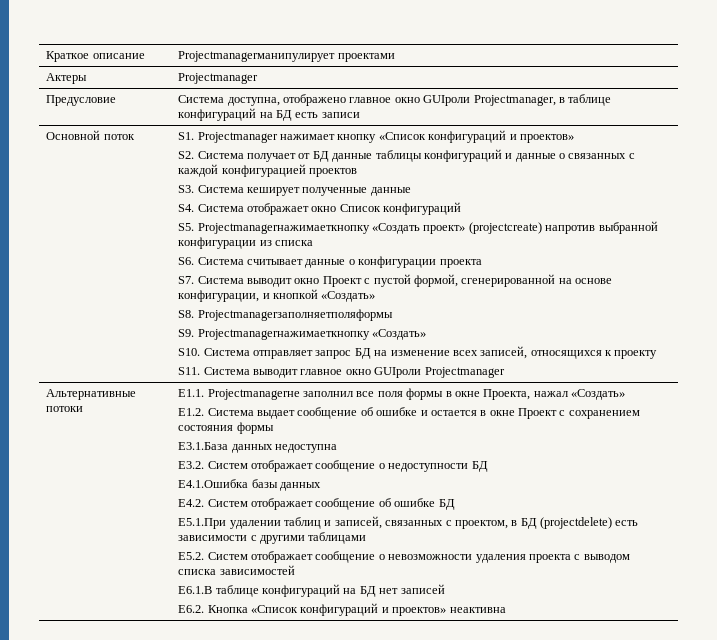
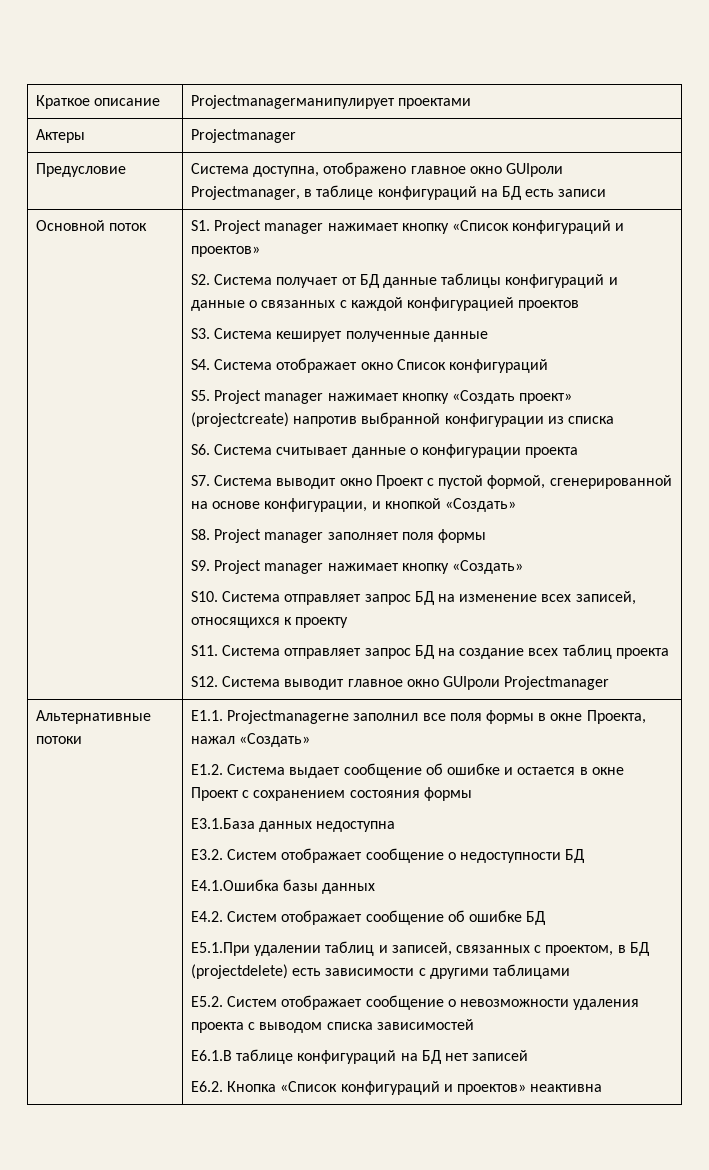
[197,132,278,143] Projectmanager -> [214,220,324,234] Project manager
[197,223,370,234] Projectmanagerнажимаеткнопку -> [214,390,449,404] Project manager нажимает кнопку
[197,309,393,321] [178,329,370,340] Projectmanagerзаполняетполяформы // S9. Projectmanagerнажимаеткнопку -> [214,529,486,543] [191,560,449,574] Project manager заполняет поля формы // S9. Project manager нажимает кнопку
(250, 371) none -> [284,644,669,659] [191,676,281,687] отправляет запрос БД на создание всех таблиц проекта // S12. Система

